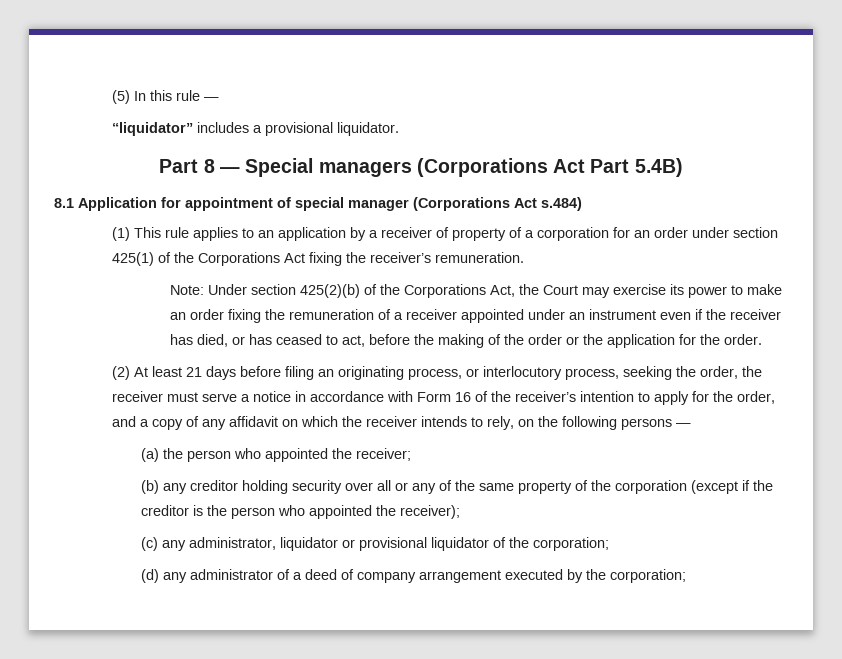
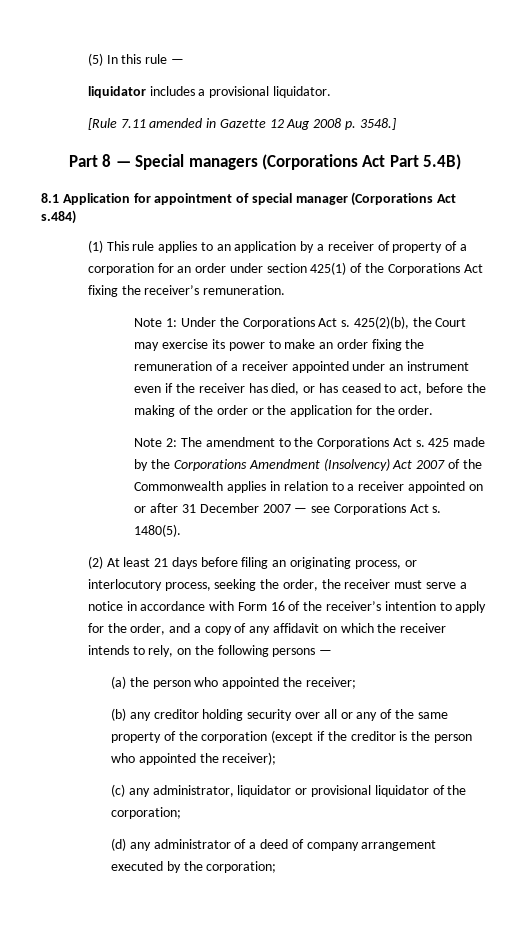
[111,122,193,136] “liquidator” -> [87,86,146,98] liquidator
(399, 129) none -> [87,118,396,130] // [Rule 7.11 amended in Gazette 12 Aug 2008 p. 3548.]
[169,284,515,298] Note: Under section 425(2)(b) of the Corporations Act, -> [134,316,409,329] Note 1: Under the Corporations Act s. 425(2)(b),
(762, 339) none -> [134,437,486,449] [134,458,482,471] [134,481,483,493] [134,503,442,515] [134,524,182,537] // Note 2: The amendment to the Corporations Act s. 425 made by the Corporations Amendment (Insolvency) Act 2007 of the Commonwealth applies in relation to a receiver appointed on or after 31 December 2007 — see Corporations Act s. 1480(5).

